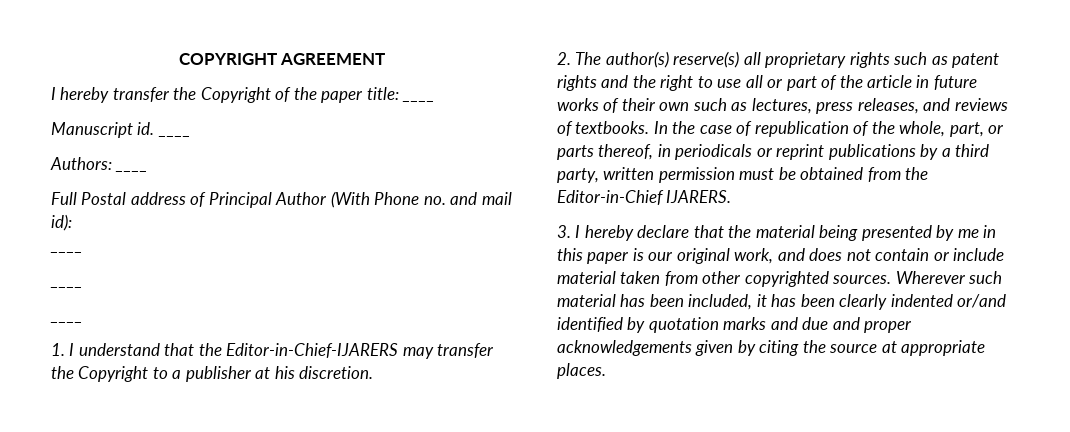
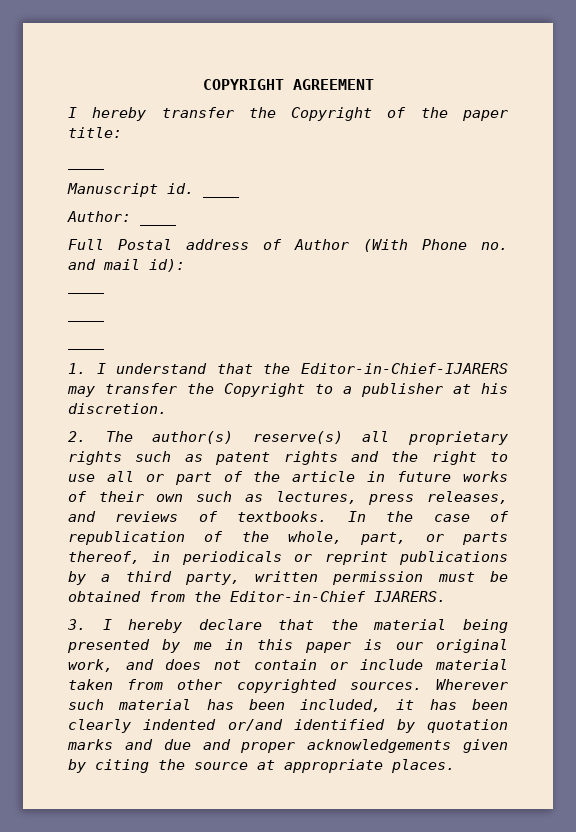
(399, 93) none -> (122, 132) //
[50,157,112,170] Authors: -> [67,211,131,222] Author:
[208,192,272,208] Principal -> (282, 244) none

